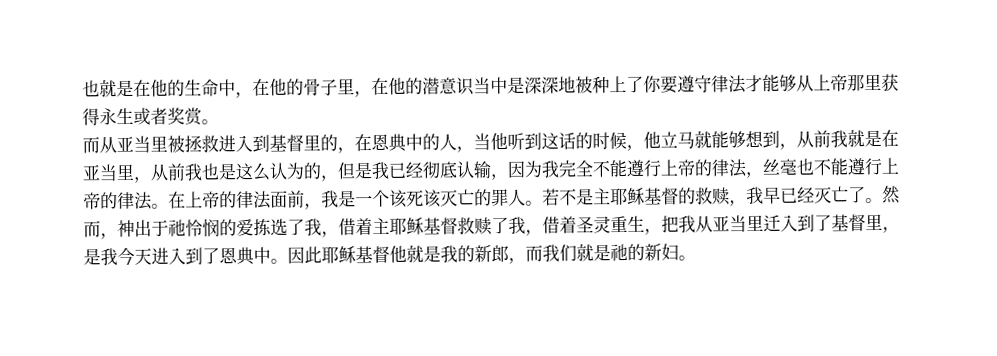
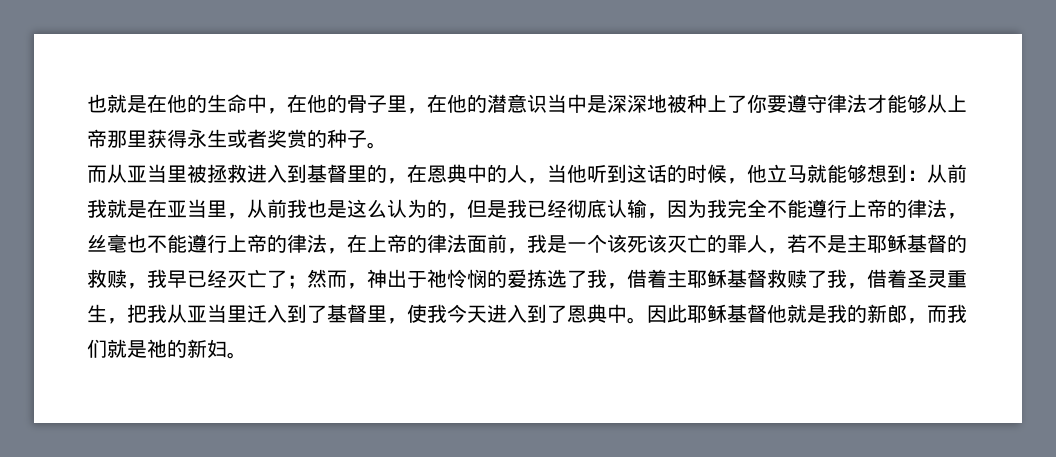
(203, 116) none -> [307,129,367,148] 的种子
[779,143,797,150] ， -> [907,170,927,181] ：
[151,203,169,209] 。 -> [327,248,347,254] ，
[525,200,543,206] 。 -> [767,248,787,254] ，
[865,197,883,204] 。 -> [287,275,307,289] ；
[83,248,101,266] 是 -> [407,304,427,323] 使

